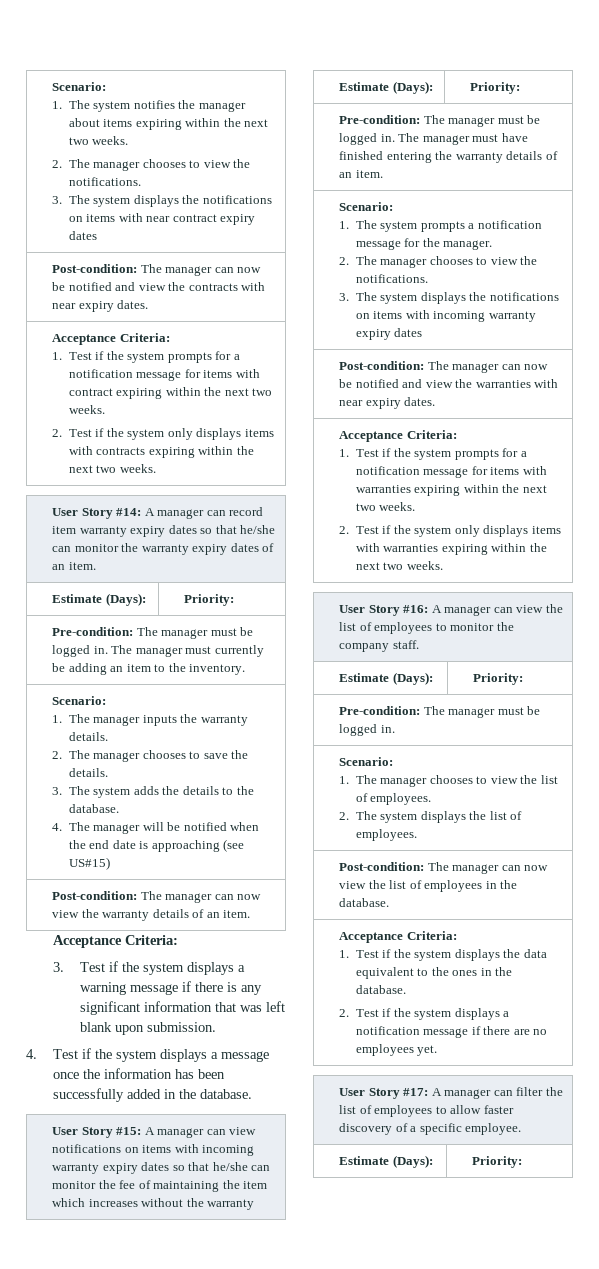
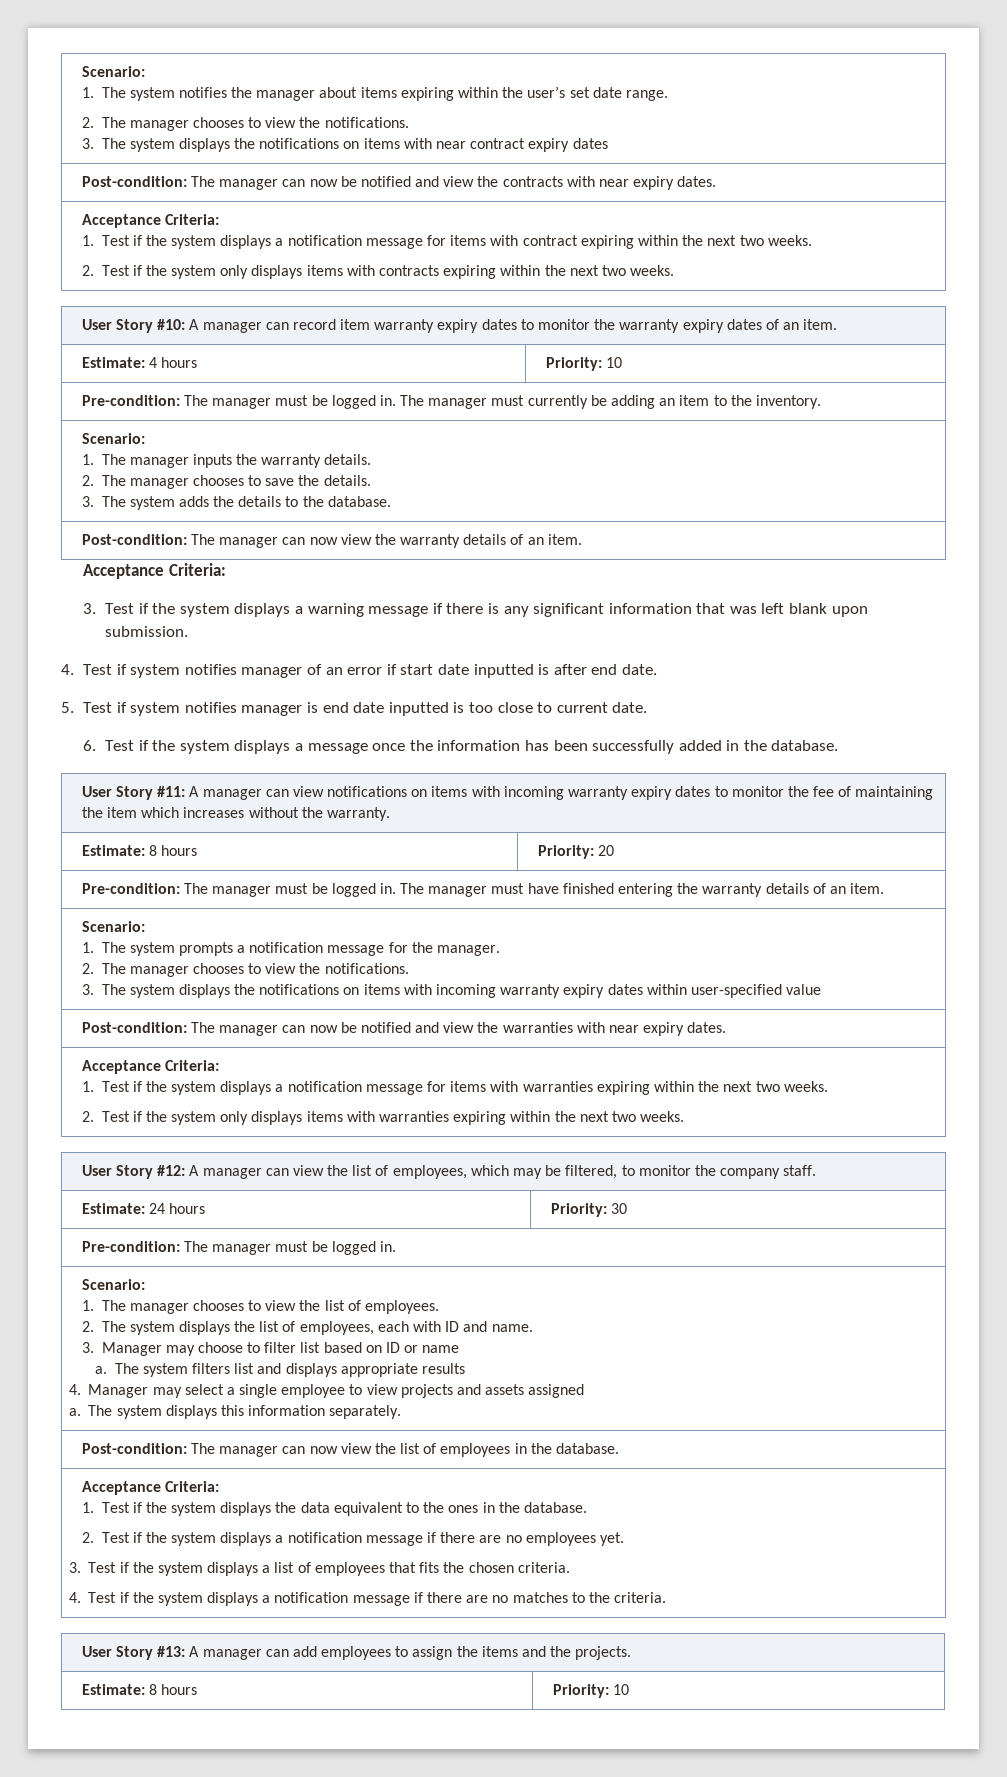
[244,119,269,127] [68,136,129,145] next two weeks. -> [527,86,668,101] user’s set date range.
[167,351,232,363] prompts for -> [220,235,272,249] displays
[116,508,142,516] #14: -> [157,319,186,330] #10:
[200,525,276,534] [52,546,72,552] so that he/she can -> [520,319,534,330] to
[52,593,146,606] [184,594,235,606] Estimate (Days): | Priority: -> [81,357,198,368] [545,357,622,371] Estimate: 4 hours | Priority: 10
[52,822,260,834] [68,839,245,852] [68,857,110,870] // 4. The manager will be notified when the end date is approaching (see US#15) -> (391, 501) none
(92, 1053) none -> [130,664,657,678] [61,702,648,716] [83,740,149,751] system notifies manager of an error if start date inputted is after end date. // 5. Test if system notifies manager is end date inputted is too close to current date. // 6. Test if
[116,1127,142,1135] #15: -> [157,786,186,797] #11:
[172,1162,271,1171] so that he/she can -> [714,786,728,797] to
[207,1199,255,1210] [339,81,433,94] [470,82,521,94] warranty // Estimate (Days): | Priority: -> [326,807,390,821] [81,845,198,856] [537,845,614,859] warranty. // Estimate: 8 hours | Priority: 20
(423, 332) none -> [646,984,822,998] within user-specified value
[454,448,519,460] prompts for -> [220,1081,272,1095] displays
[403,605,429,613] #16: -> [157,1165,186,1176] #12:
[374,622,433,634] employees -> [392,1165,618,1179] employees, which may be filtered,
[339,672,433,685] [473,673,524,685] Estimate (Days): | Priority: -> [81,1203,206,1214] [550,1203,627,1217] Estimate: 24 hours | Priority: 30
[355,829,417,841] employees. -> [299,1321,533,1335] [81,1342,460,1356] [94,1363,466,1377] [68,1384,585,1398] [68,1405,402,1419] employees, each with ID and name. // 3. Manager may choose to filter list based on ID or name // a. The system filters list and displays appropriate results // 4. Manager may select a single employee to view projects and assets assigned // a. The system displays this information separately.
[339,1087,563,1099] [339,1105,514,1117] [339,1123,522,1135] [339,1155,433,1168] [472,1156,523,1168] // User Story #17: A manager can filter the list of employees to allow faster discovery of a specific employee. // Estimate (Days): | Priority: -> [68,1562,570,1576] [68,1592,667,1606] [81,1646,632,1660] [81,1684,198,1695] [552,1684,629,1698] // 3. Test if the system displays a list of employees that fits the chosen criteria. // 4. Test if the system displays a notification message if there are no matches to the criteria. // User Story #13: A manager can add employees to assign the items and the projects. // Estimate: 8 hours | Priority: 10

